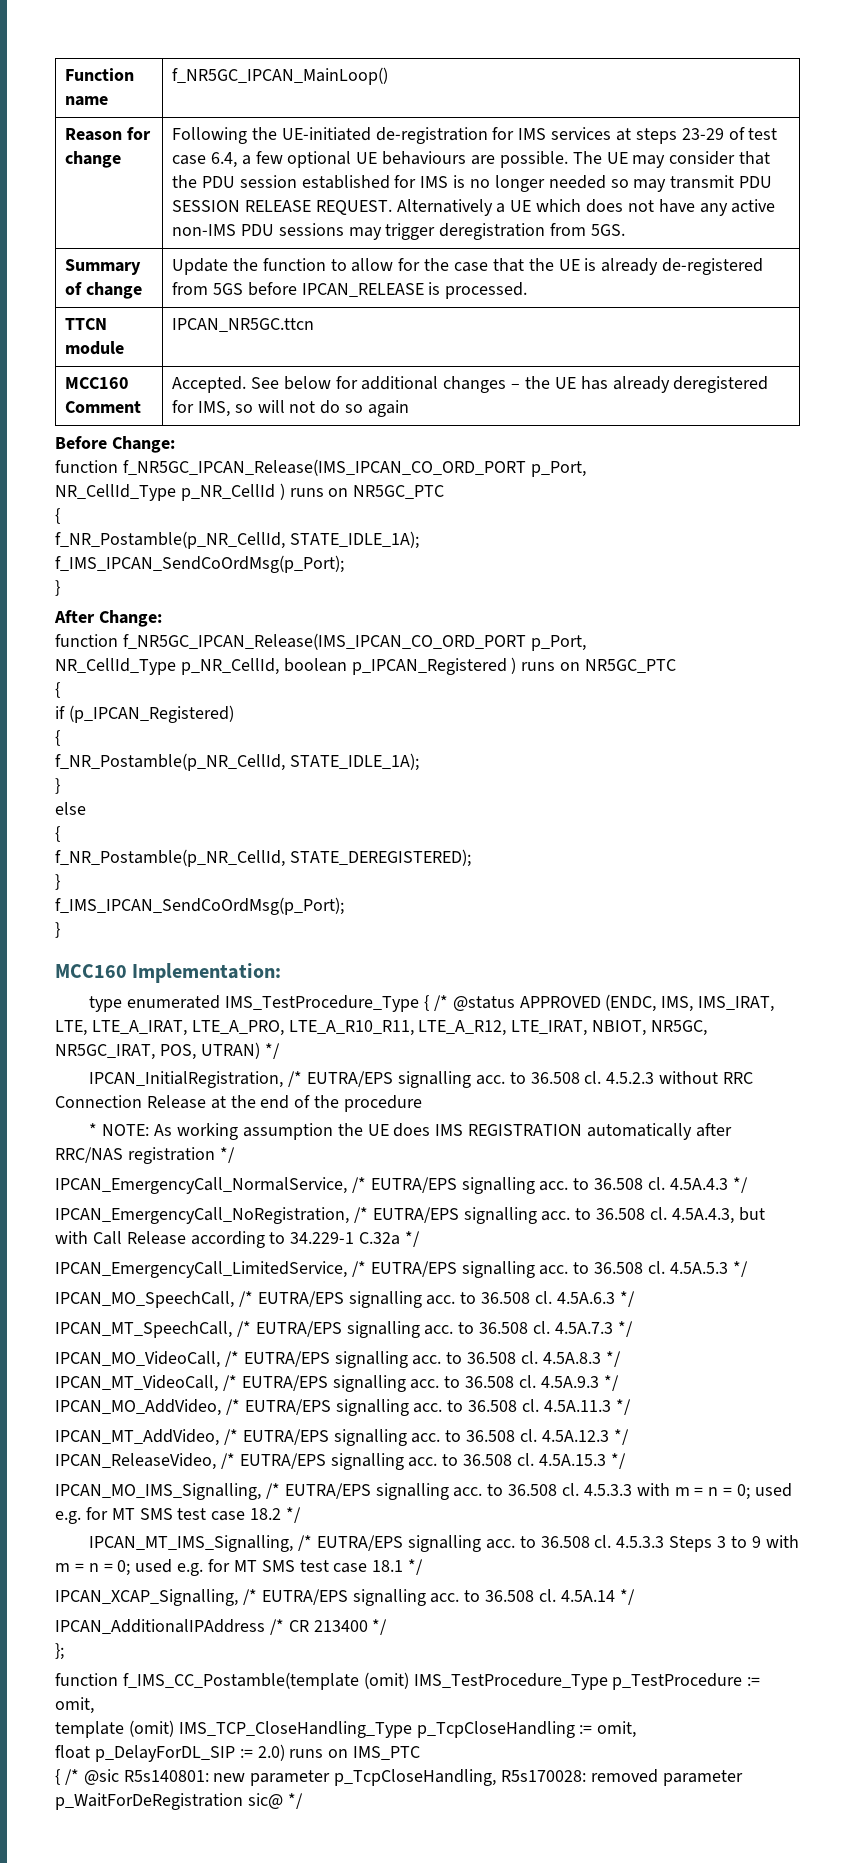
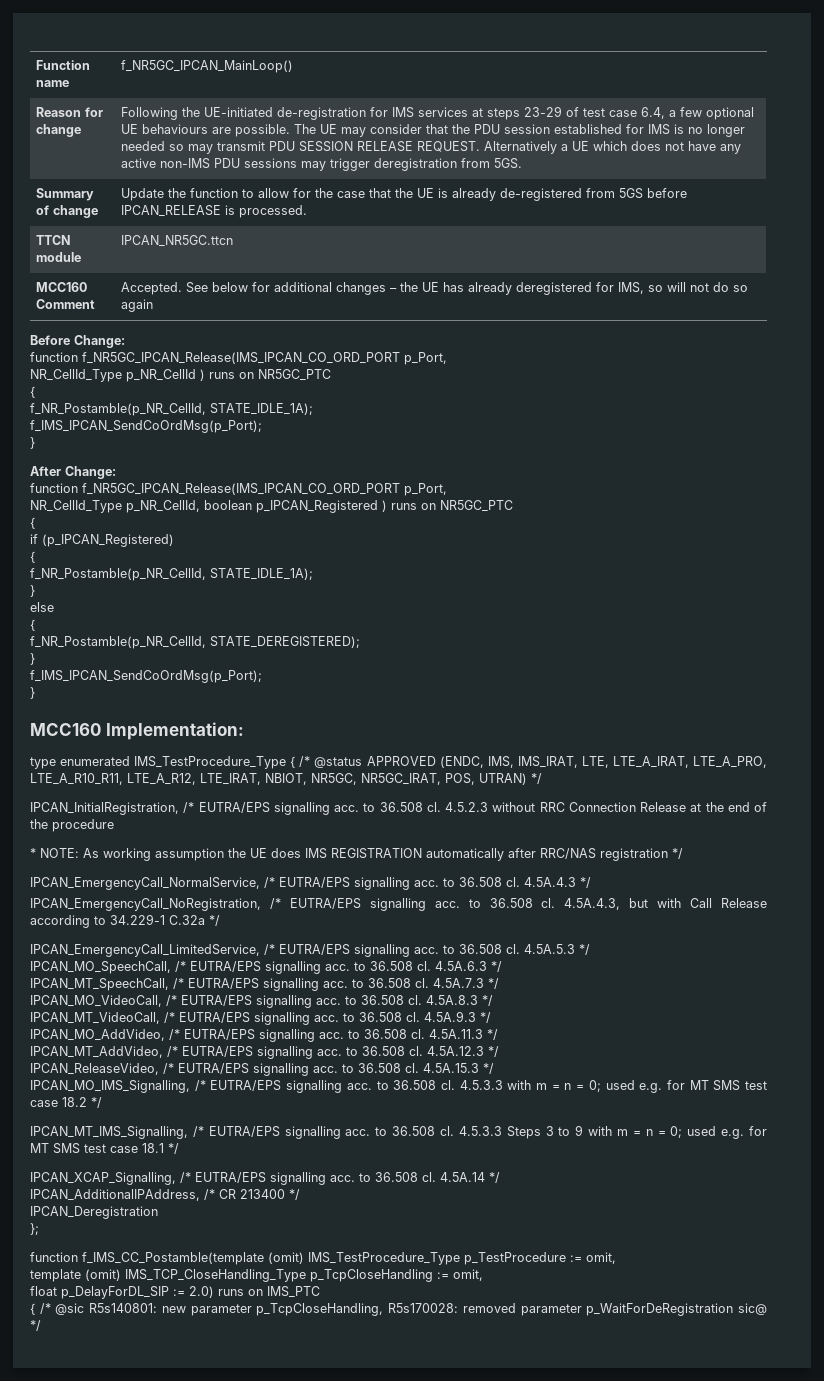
[55,1619,265,1634] IPCAN_AdditionalIPAddress -> [30,1189,200,1201] IPCAN_AdditionalIPAddress,
(388, 1627) none -> [30,1206,158,1219] // IPCAN_Deregistration

